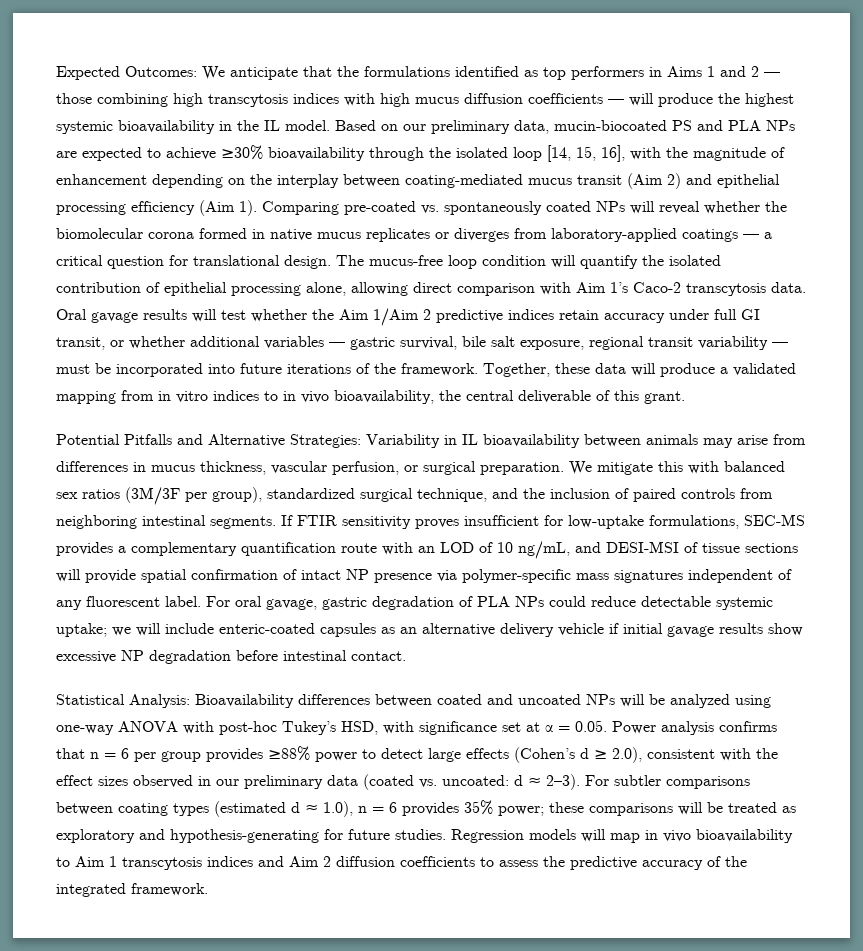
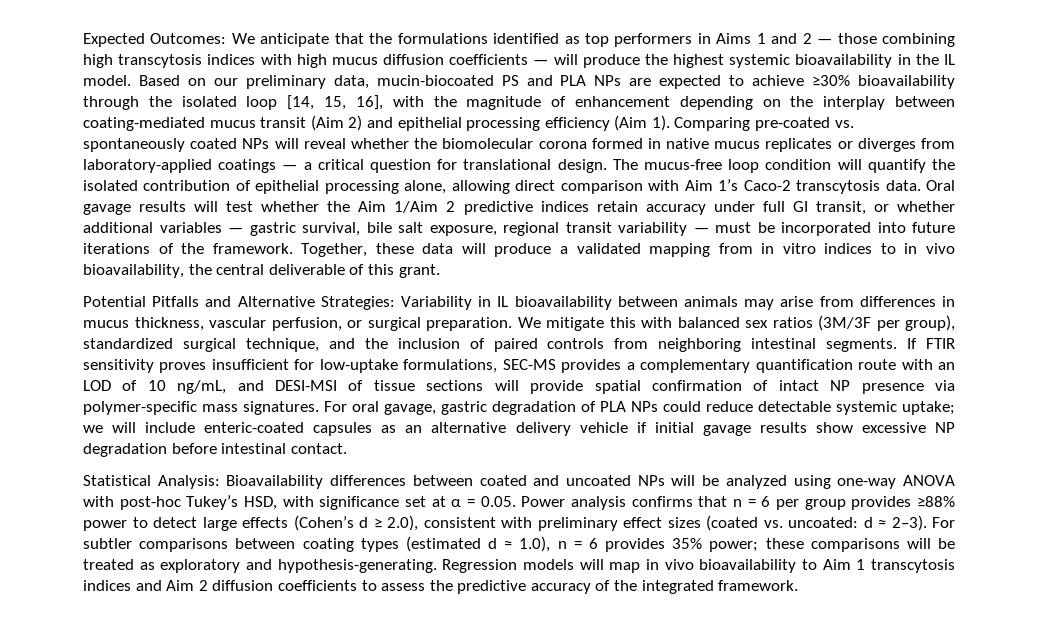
[614,569,792,583] [56,596,201,610] signatures independent of any fluorescent label. -> [243,401,319,415] signatures.
[756,748,778,759] the -> [537,517,618,531] preliminary
[133,775,358,789] observed in our preliminary data -> (701, 522) none
[170,829,446,843] hypothesis-generating for future studies. -> [277,559,437,573] hypothesis-generating.

